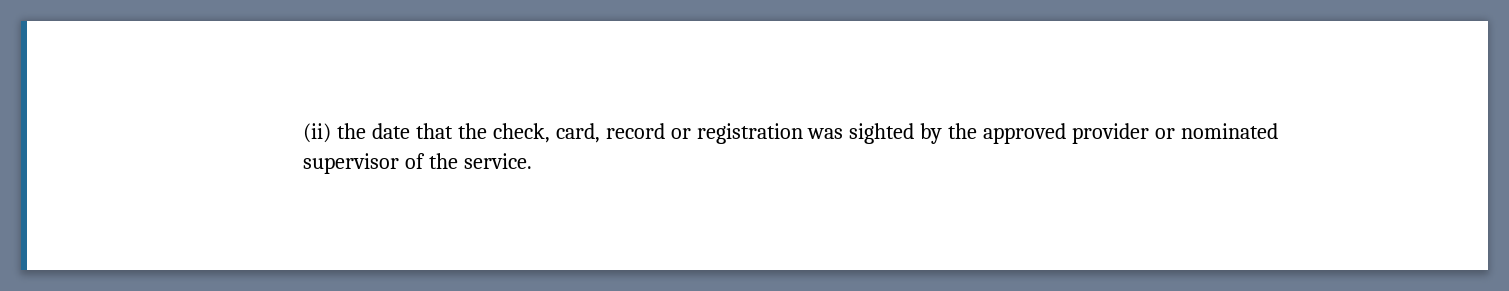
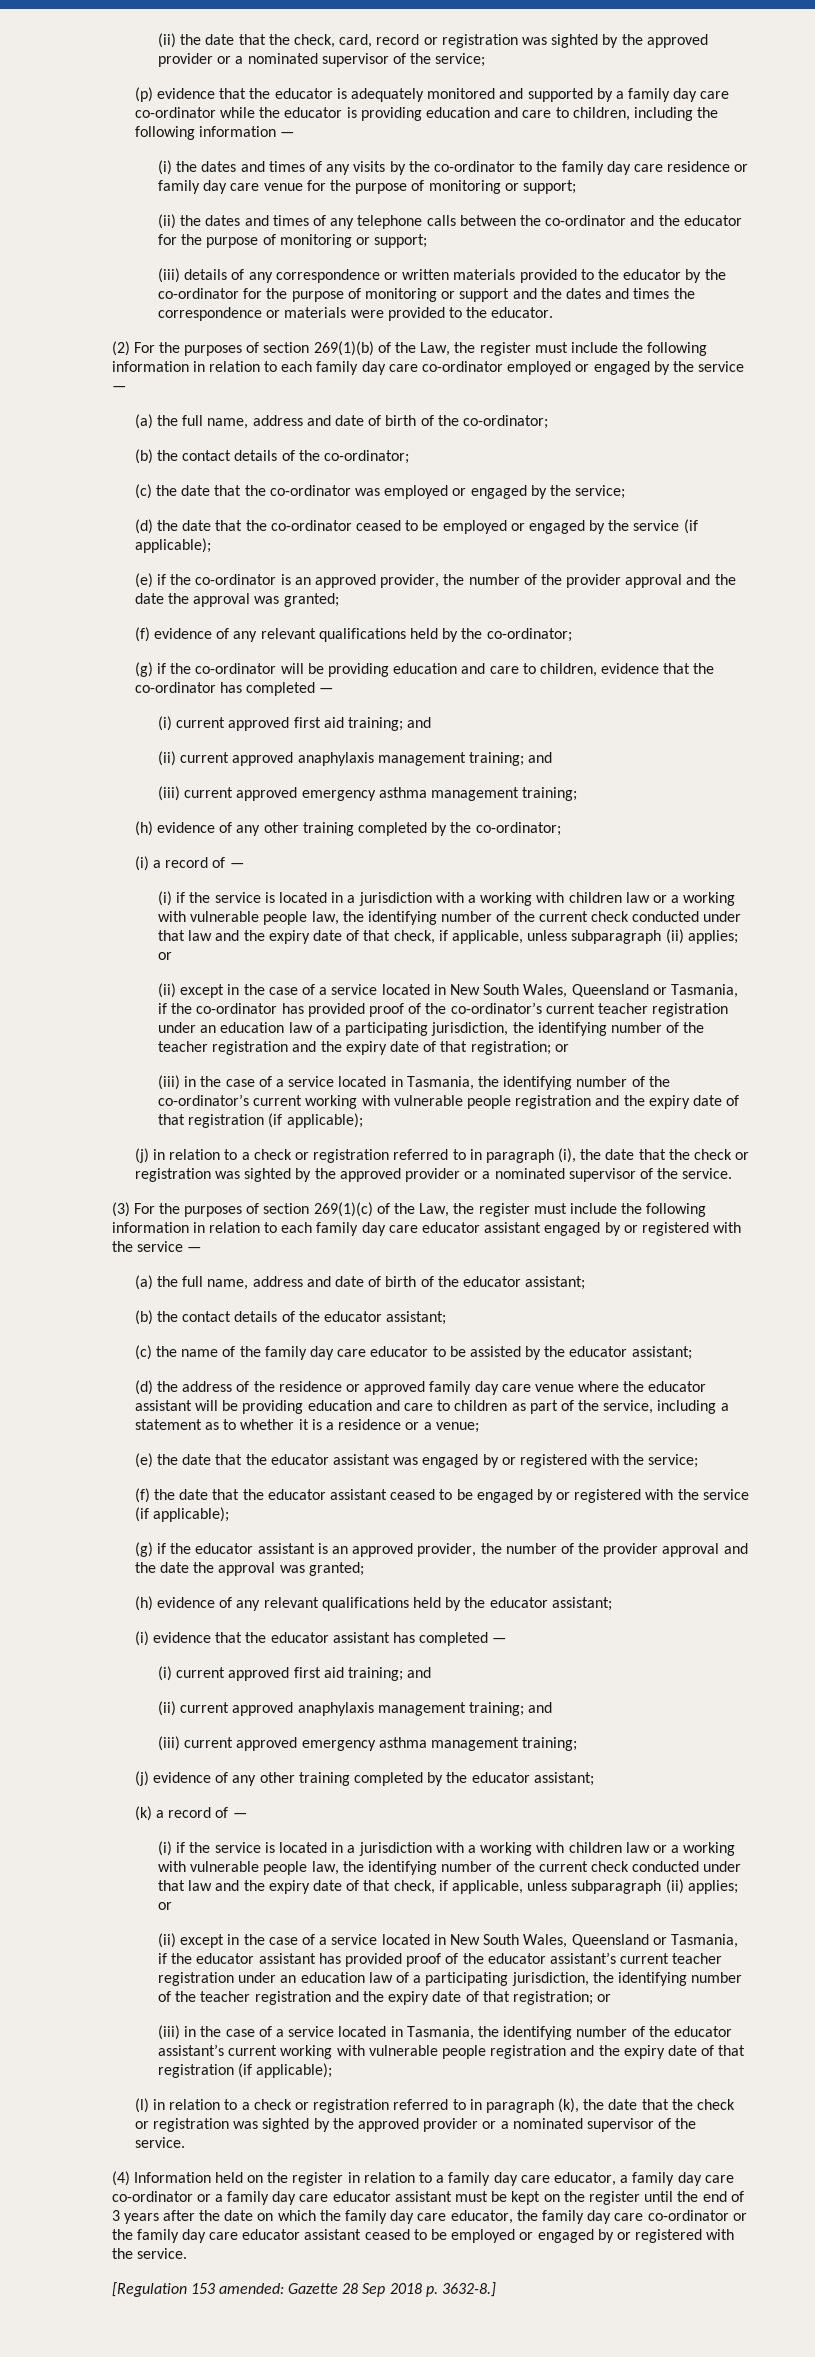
[1181,123,1279,139] [303,153,532,174] nominated supervisor of the service. -> [235,53,486,67] [134,87,730,102] [134,107,719,121] [134,126,295,140] [158,160,749,175] [158,180,576,194] [158,214,742,229] [158,234,428,248] [158,268,726,283] [158,288,695,302] [158,307,554,321] [111,341,708,356] [111,361,745,375] [111,386,126,391] [134,414,548,429] [134,449,409,464] [134,484,626,499] [134,519,698,534] [134,538,211,553] [134,573,736,588] [134,593,339,607] [134,627,572,642] [134,662,715,677] [134,682,334,696] [158,716,432,731] [158,751,553,766] [158,786,578,801] [134,821,561,836] [134,856,244,871] [158,891,736,906] [158,911,742,925] [158,929,738,944] [158,952,173,960] [158,983,738,998] [158,1002,729,1017] [158,1022,705,1036] [158,1041,569,1055] [158,1075,670,1090] [158,1094,740,1109] [158,1113,363,1128] [134,1148,750,1163] [134,1168,733,1182] [111,1202,707,1217] [111,1222,742,1236] [111,1241,201,1252] [134,1275,586,1290] [134,1310,447,1325] [134,1345,692,1360] [134,1380,707,1395] [134,1400,729,1414] [134,1419,479,1433] [134,1453,699,1468] [134,1488,749,1503] [134,1507,230,1522] [134,1542,748,1557] [134,1562,364,1576] [134,1596,612,1611] [134,1631,507,1646] [158,1666,432,1681] [158,1701,553,1716] [158,1736,578,1751] [134,1771,594,1786] [134,1806,247,1821] [158,1841,736,1856] [158,1861,742,1875] [158,1879,738,1894] [158,1902,173,1910] [158,1933,738,1948] [158,1952,723,1967] [158,1972,743,1986] [158,1991,612,2005] [158,2025,732,2040] [158,2044,746,2059] [158,2063,333,2078] [134,2098,735,2113] [134,2118,697,2132] [134,2137,185,2148] [111,2171,734,2186] [111,2191,744,2205] [111,2210,747,2224] [111,2229,735,2243] [111,2248,187,2259] [111,2282,497,2297] a nominated supervisor of the service; // (p) evidence that the educator is adequately monitored and supported by a family day care co-ordinator while the educator is providing education and care to children, including the following information — // (i) the dates and times of any visits by the co-ordinator to the family day care residence or family day care venue for the purpose of monitoring or support; // (ii) the dates and times of any telephone calls between the co-ordinator and the educator for the purpose of monitoring or support; // (iii) details of any correspondence or written materials provided to the educator by the co-ordinator for the purpose of monitoring or support and the dates and times the correspondence or materials were provided to the educator. // (2) For the purposes of section 269(1)(b) of the Law, the register must include the following information in relation to each family day care co-ordinator employed or engaged by the service — // (a) the full name, address and date of birth of the co-ordinator; // (b) the contact details of the co-ordinator; // (c) the date that the co-ordinator was employed or engaged by the service; // (d) the date that the co-ordinator ceased to be employed or engaged by the service (if applicable); // (e) if the co-ordinator is an approved provider, the number of the provider approval and the date the approval was granted; // (f) evidence of any relevant qualifications held by the co-ordinator; // (g) if the co-ordinator will be providing education and care to children, evidence that the co-ordinator has completed — // (i) current approved first aid training; and // (ii) current approved anaphylaxis management training; and // (iii) current approved emergency asthma management training; // (h) evidence of any other training completed by the co-ordinator; // (i) a record of — // (i) if the service is located in a jurisdiction with a working with children law or a working with vulnerable people law, the identifying number of the current check conducted under that law and the expiry date of that check, if applicable, unless subparagraph (ii) applies; or // (ii) except in the case of a service located in New South Wales, Queensland or Tasmania, if the co-ordinator has provided proof of the co-ordinator’s current teacher registration under an education law of a participating jurisdiction, the identifying number of the teacher registration and the expiry date of that registration; or // (iii) in the case of a service located in Tasmania, the identifying number of the co-ordinator’s current working with vulnerable people registration and the expiry date of that registration (if applicable); // (j) in relation to a check or registration referred to in paragraph (i), the date that the check or registration was sighted by the approved provider or a nominated supervisor of the service. // (3) For the purposes of section 269(1)(c) of the Law, the register must include the following information in relation to each family day care educator assistant engaged by or registered with the service — // (a) the full name, address and date of birth of the educator assistant; // (b) the contact details of the educator assistant; // (c) the name of the family day care educator to be assisted by the educator assistant; // (d) the address of the residence or approved family day care venue where the educator assistant will be providing education and care to children as part of the service, including a statement as to whether it is a residence or a venue; // (e) the date that the educator assistant was engaged by or registered with the service; // (f) the date that the educator assistant ceased to be engaged by or registered with the service (if applicable); // (g) if the educator assistant is an approved provider, the number of the provider approval and the date the approval was granted; // (h) evidence of any relevant qualifications held by the educator assistant; // (i) evidence that the educator assistant has completed — // (i) current approved first aid training; and // (ii) current approved anaphylaxis management training; and // (iii) current approved emergency asthma management training; // (j) evidence of any other training completed by the educator assistant; // (k) a record of — // (i) if the service is located in a jurisdiction with a working with children law or a working with vulnerable people law, the identifying number of the current check conducted under that law and the expiry date of that check, if applicable, unless subparagraph (ii) applies; or // (ii) except in the case of a service located in New South Wales, Queensland or Tasmania, if the educator assistant has provided proof of the educator assistant’s current teacher registration under an education law of a participating jurisdiction, the identifying number of the teacher registration and the expiry date of that registration; or // (iii) in the case of a service located in Tasmania, the identifying number of the educator assistant’s current working with vulnerable people registration and the expiry date of that registration (if applicable); // (l) in relation to a check or registration referred to in paragraph (k), the date that the check or registration was sighted by the approved provider or a nominated supervisor of the service. // (4) Information held on the register in relation to a family day care educator, a family day care co-ordinator or a family day care educator assistant must be kept on the register until the end of 3 years after the date on which the family day care educator, the family day care co-ordinator or the family day care educator assistant ceased to be employed or engaged by or registered with the service. // [Regulation 153 amended: Gazette 28 Sep 2018 p. 3632-8.]

